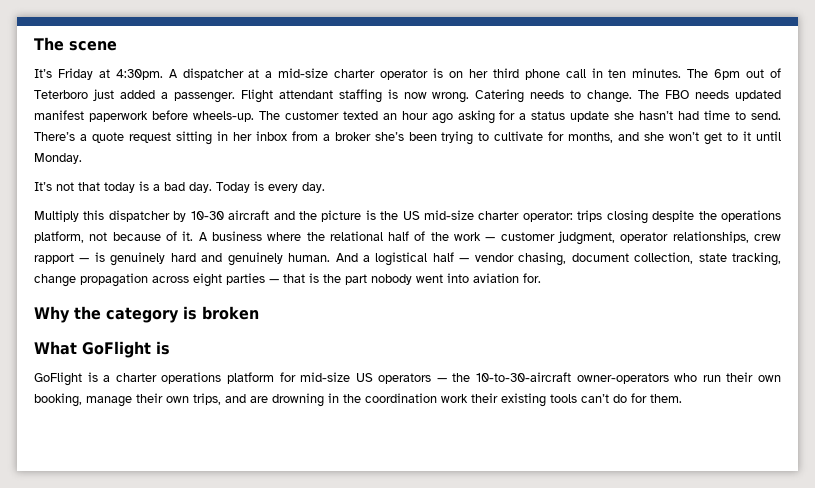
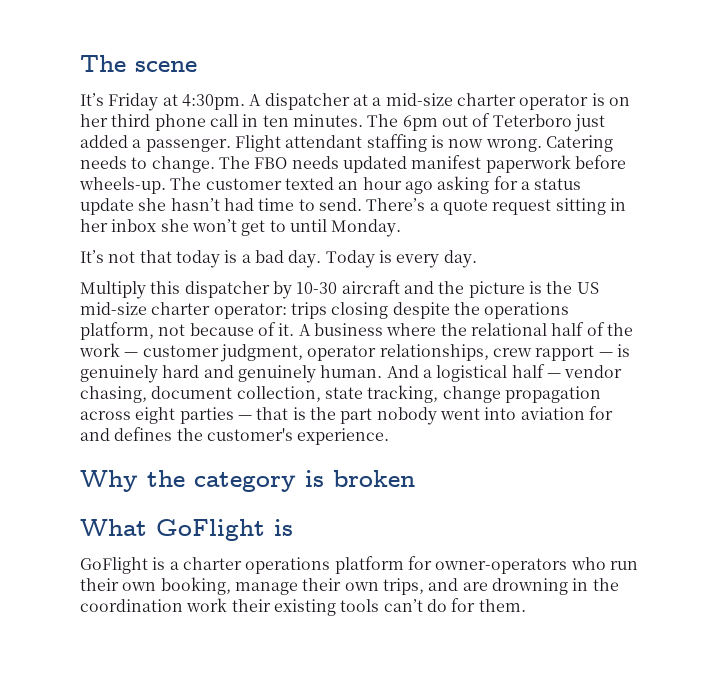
[291,131,640,145] from a broker she’s been trying to cultivate for months, and -> (157, 225) none
[743,131,752,141] it -> (286, 226) none
[523,273,541,283] for. -> [588,406,613,420] [80,427,390,445] for and defines the customer's experience.
[300,372,572,384] mid-size US operators — the 10-to-30-aircraft -> (432, 563) none

